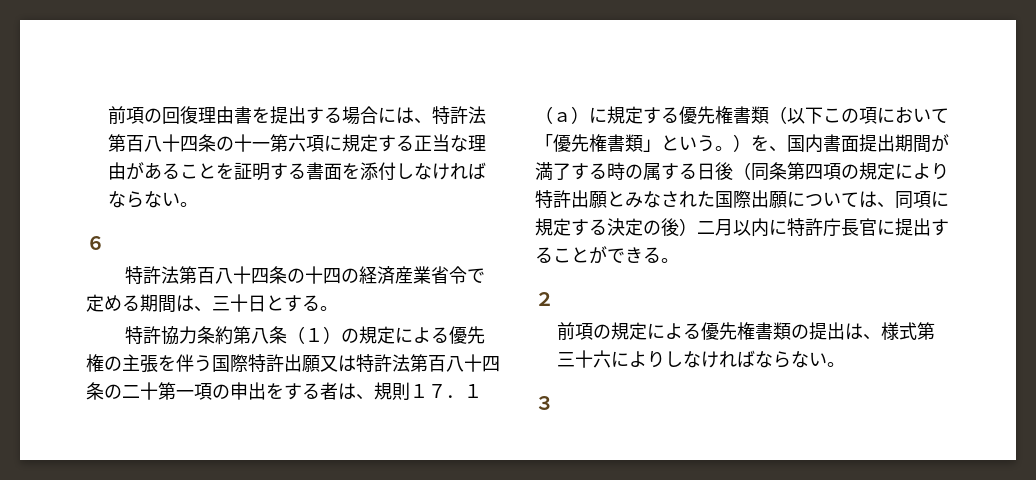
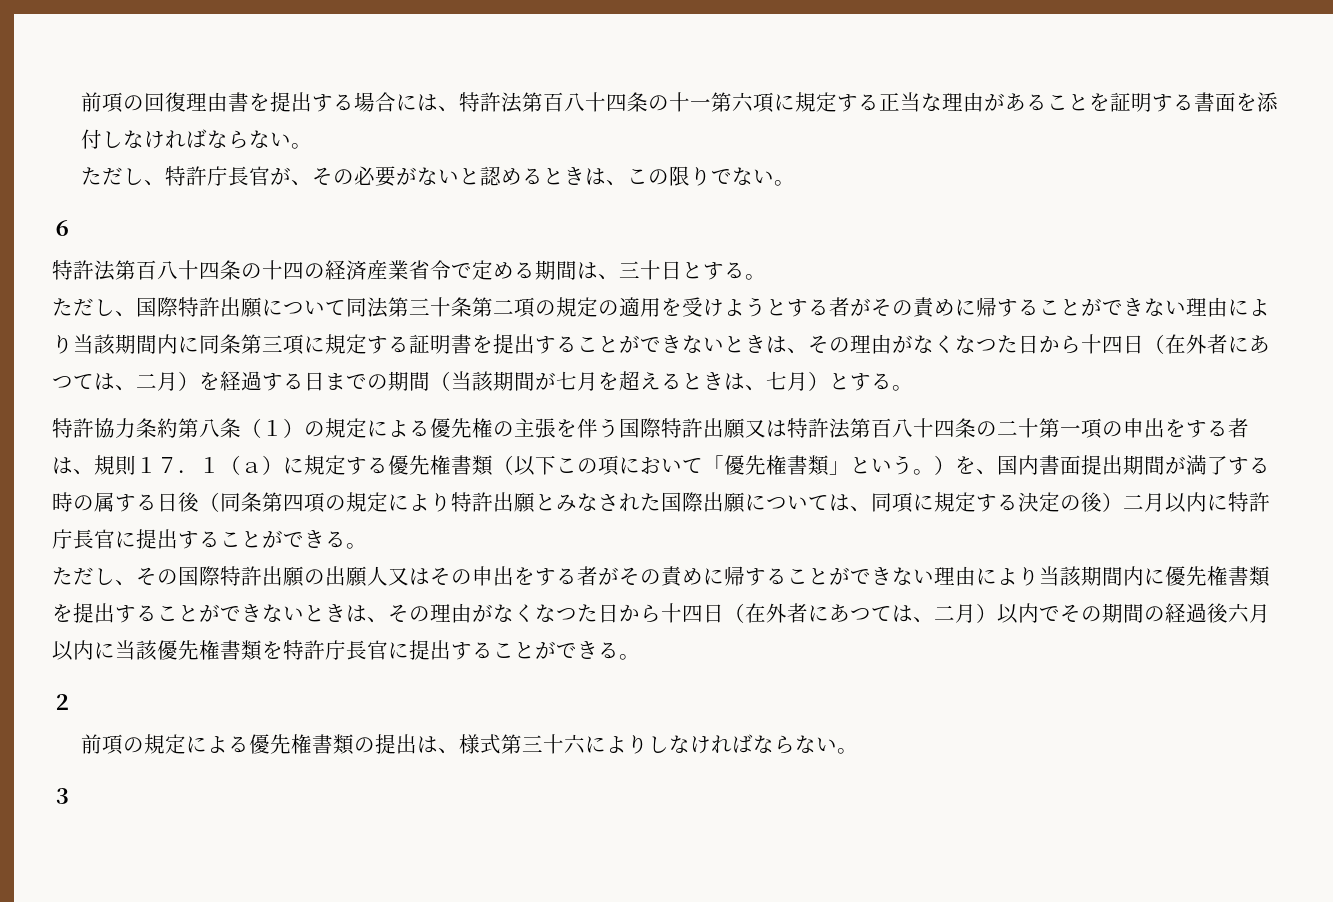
(198, 204) none -> [81,166,796,187] // ただし、特許庁長官が、その必要がないと認めるときは、この限りでない。
(338, 308) none -> [52,297,1270,318] [52,334,1270,355] [52,371,913,392] // ただし、国際特許出願について同法第三十条第二項の規定の適用を受けようとする者がその責めに帰することができない理由により当該期間内に同条第三項に規定する証明書を提出することができないときは、その理由がなくなつた日から十四日（在外者にあつては、二月）を経過する日までの期間（当該期間が七月を超えるときは、七月）とする。
(679, 260) none -> [52,566,1270,587] [52,603,1270,624] [52,640,640,661] // ただし、その国際特許出願の出願人又はその申出をする者がその責めに帰することができない理由により当該期間内に優先権書類を提出することができないときは、その理由がなくなつた日から十四日（在外者にあつては、二月）以内でその期間の経過後六月以内に当該優先権書類を特許庁長官に提出することができる。

